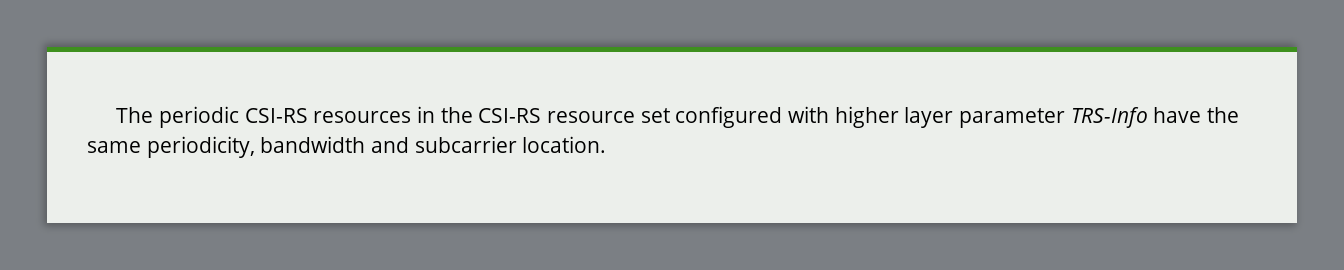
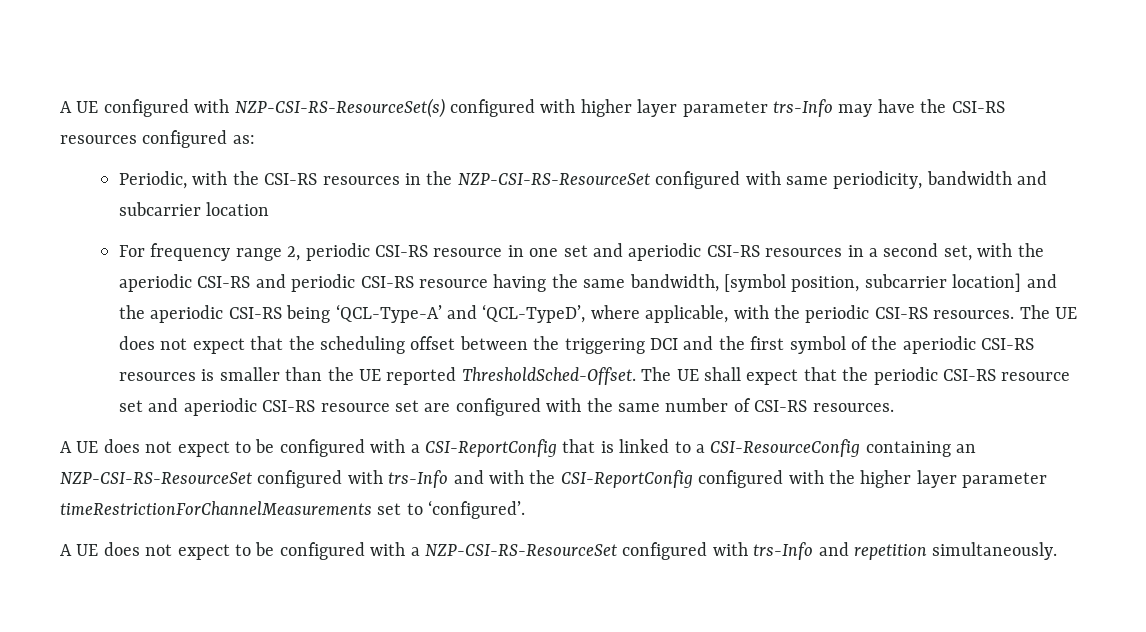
[116,106,670,128] The periodic CSI-RS resources in the CSI-RS resource set -> [60,98,445,118] A UE configured with NZP-CSI-RS-ResourceSet(s)
[1070,107,1239,128] TRS-Info have the -> [772,99,1005,117] [60,130,255,148] [119,171,781,189] trs-Info may have the CSI-RS resources configured as: // Periodic, with the CSI-RS resources in the NZP-CSI-RS-ResourceSet configured with
[522,136,607,153] location. -> [206,202,270,216] [119,243,1044,261] [119,273,1057,292] [119,304,1078,323] [119,336,1035,354] [119,367,1071,385] [119,398,894,416] [60,439,977,457] [60,470,1048,488] [60,500,526,519] [60,542,1058,560] location // For frequency range 2, periodic CSI-RS resource in one set and aperiodic CSI-RS resources in a second set, with the aperiodic CSI-RS and periodic CSI-RS resource having the same bandwidth, [symbol position, subcarrier location] and the aperiodic CSI-RS being ‘QCL-Type-A’ and ‘QCL-TypeD’, where applicable, with the periodic CSI-RS resources. The UE does not expect that the scheduling offset between the triggering DCI and the first symbol of the aperiodic CSI-RS resources is smaller than the UE reported ThresholdSched-Offset. The UE shall expect that the periodic CSI-RS resource set and aperiodic CSI-RS resource set are configured with the same number of CSI-RS resources. // A UE does not expect to be configured with a CSI-ReportConfig that is linked to a CSI-ResourceConfig containing an NZP-CSI-RS-ResourceSet configured with trs-Info and with the CSI-ReportConfig configured with the higher layer parameter timeRestrictionForChannelMeasurements set to ‘configured’. // A UE does not expect to be configured with a NZP-CSI-RS-ResourceSet configured with trs-Info and repetition simultaneously.

